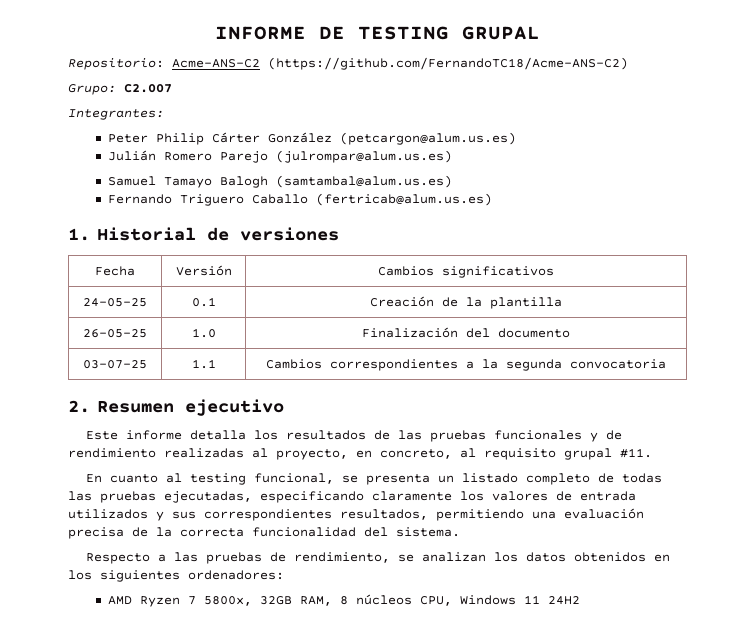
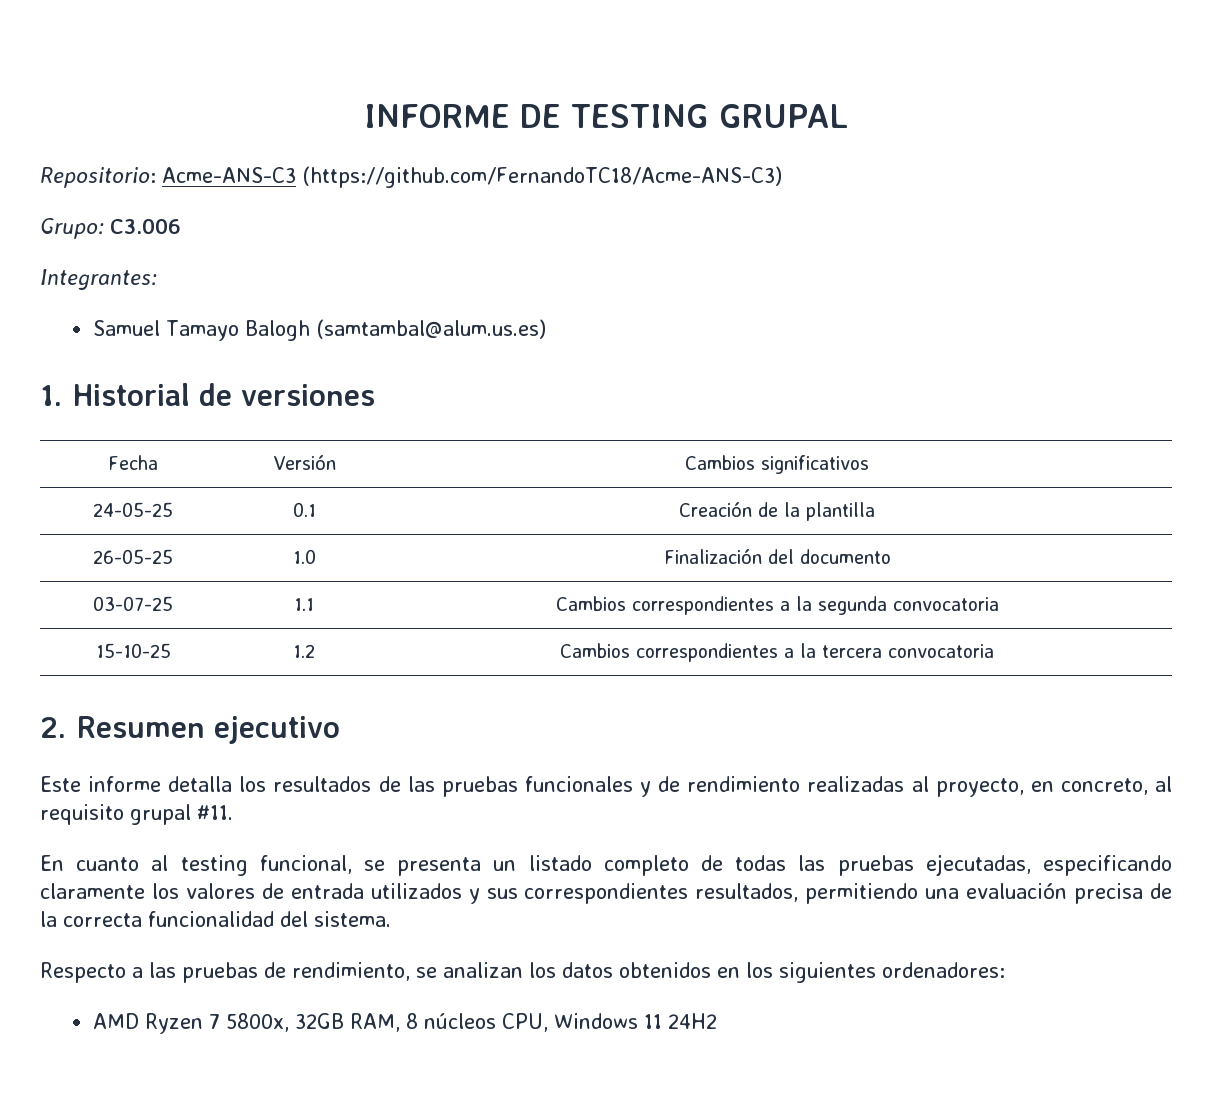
[172,57,628,70] Acme-ANS-C2 (https://github.com/FernandoTC18/Acme-ANS-C2) -> [162,166,782,188] Acme-ANS-C3 (https://github.com/FernandoTC18/Acme-ANS-C3)
[124,84,172,93] C2.007 -> [110,218,181,234] C3.006
[108,132,517,145] [108,150,453,163] // Peter Philip Cárter González (petcargon@alum.us.es) // Julián Romero Parejo (julrompar@alum.us.es) -> (157, 279) none
[108,193,493,206] // Fernando Triguero Caballo (fertricab@alum.us.es) -> (546, 329) none
(666, 364) none -> [95,643,171,658] [293,644,315,658] [560,643,994,662] // 15-10-25 | 1.2 | Cambios correspondientes a la tercera convocatoria

